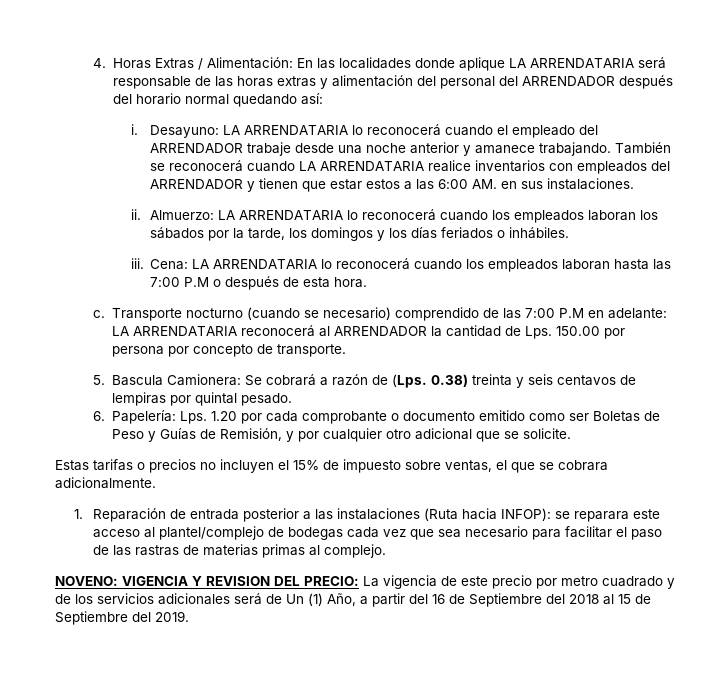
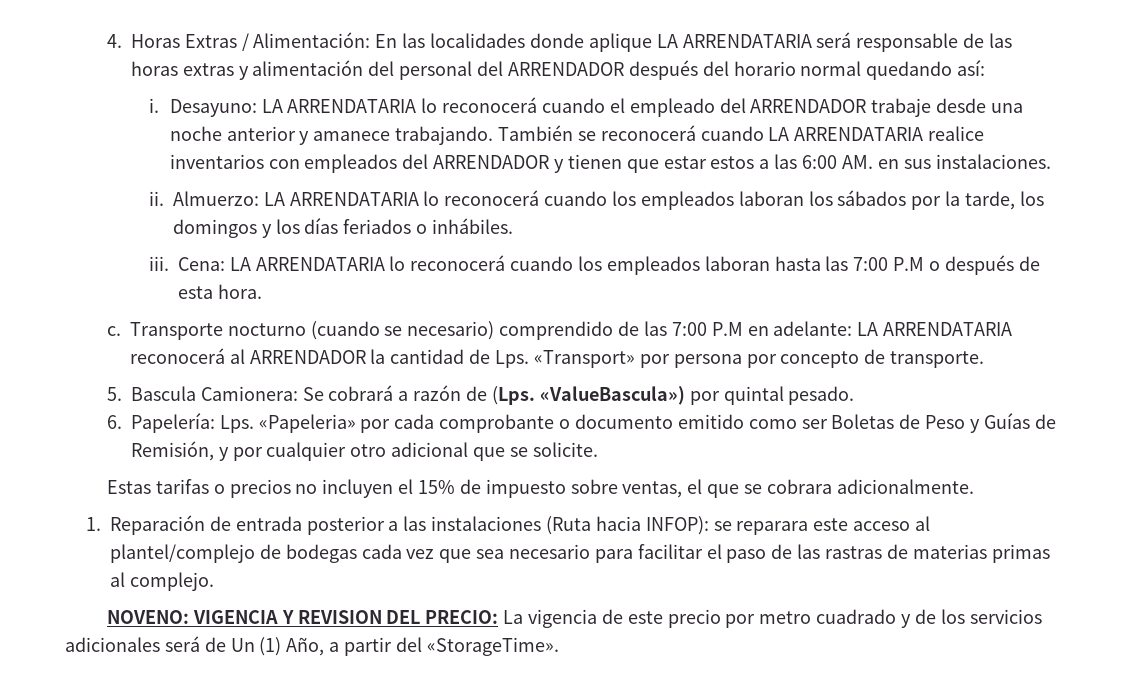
[555,326,600,336] 150.00 -> [533,350,635,368] «Transport»
[430,374,636,388] [111,392,166,406] 0.38) treinta y seis centavos de lempiras -> [539,386,685,405] «ValueBascula»)
[210,411,237,421] 1.20 -> [258,414,356,433] «Papeleria»
[432,593,651,607] [55,611,189,625] 16 de Septiembre del 2018 al 15 de Septiembre del 2019. -> [426,637,559,656] «StorageTime».

